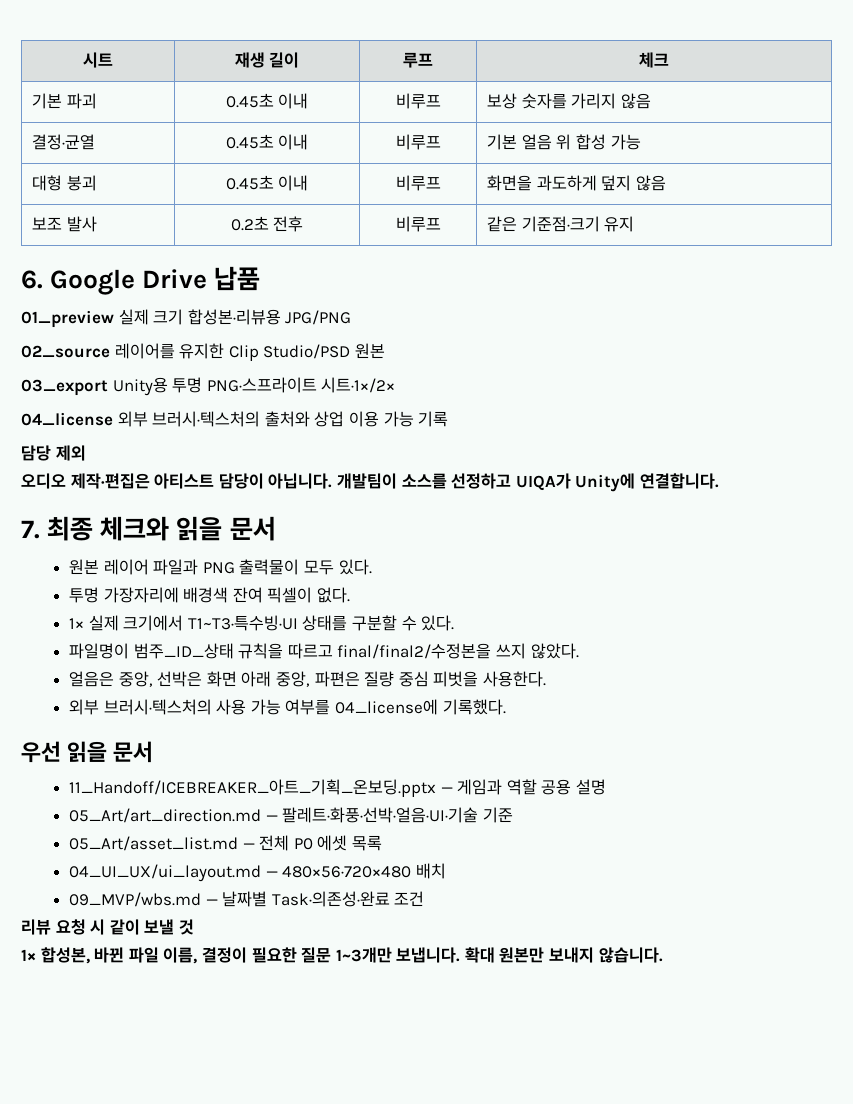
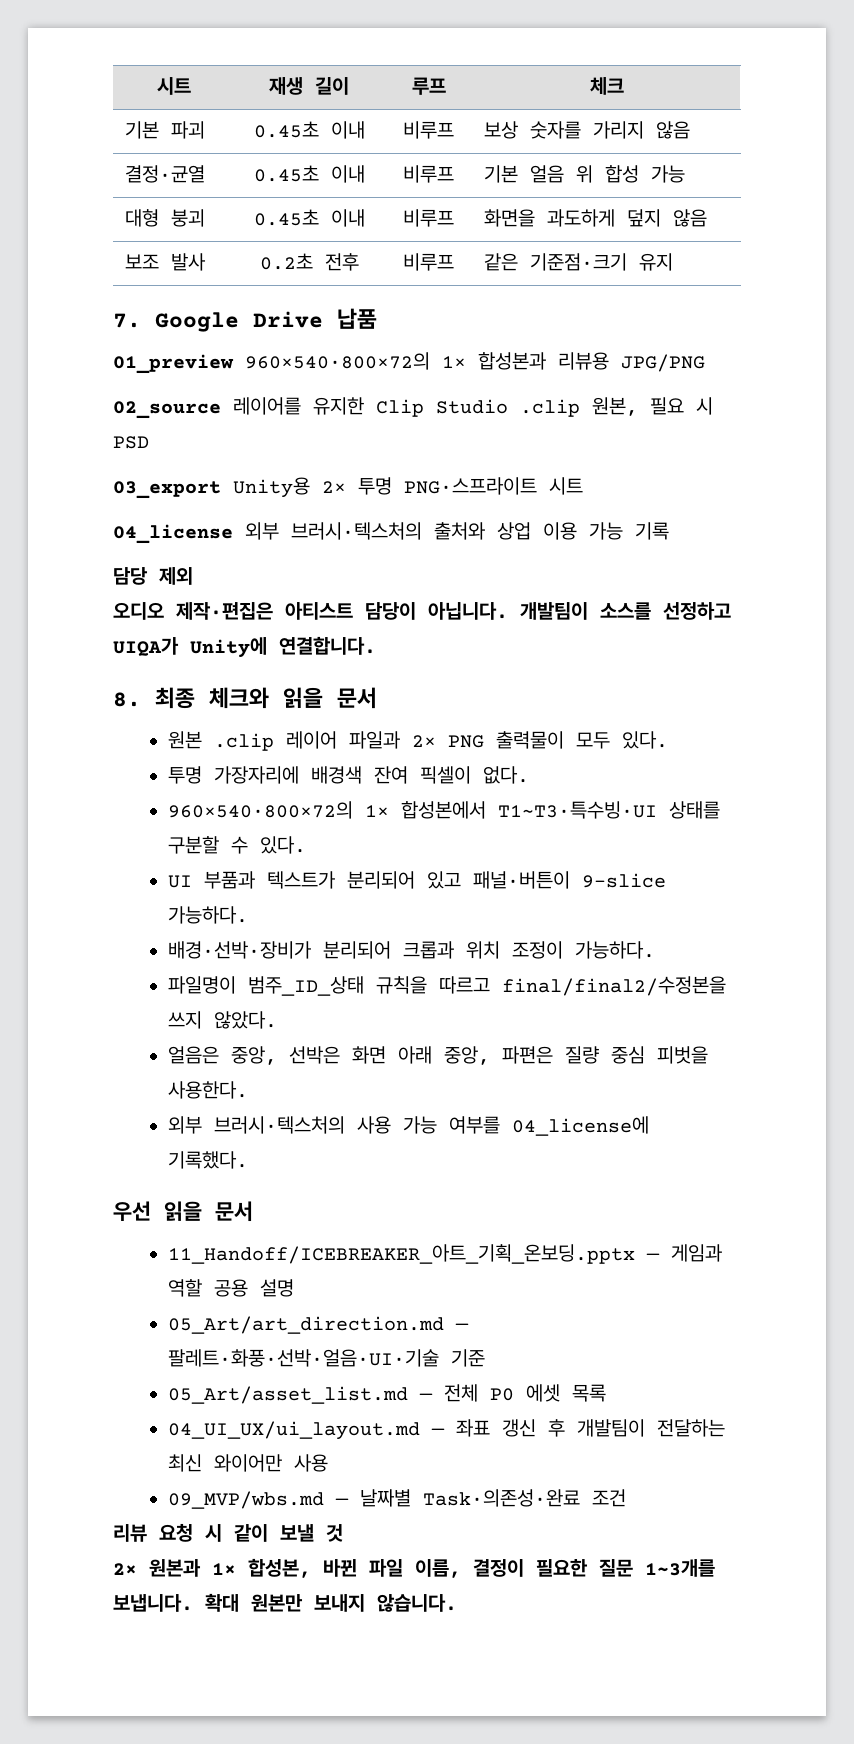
[21,270,43,289] 6. -> [113,313,141,328] 7.
[118,309,281,325] 실제 크기 합성본·리뷰용 -> [245,352,609,370] 960×540·800×72의 1× 합성본과 리뷰용
[263,343,385,359] Studio/PSD 원본 -> [436,397,713,417] [113,436,149,449] Studio .clip 원본, 필요 시 PSD
(168, 386) none -> [322,481,346,493] 2×
[321,377,396,393] 시트·1×/2× -> [549,477,583,495] 시트
[21,520,40,539] 7. -> [113,692,141,707] 8.
(99, 567) none -> [214,733,275,751] .clip
(199, 567) none -> [412,735,437,747] 2×
[68,615,184,631] 1× 실제 크기에서 -> [168,801,487,819] 960×540·800×72의 1× 합성본에서
(455, 623) none -> [168,871,667,889] [168,906,249,924] [168,941,656,959] // UI 부품과 텍스트가 분리되어 있고 패널·버튼이 9-slice 가능하다. // 배경·선박·장비가 분리되어 크롭과 위치 조정이 가능하다.
[282,863,446,879] 480×56·720×480 배치 -> [456,1419,726,1437] [168,1454,329,1472] 좌표 갱신 후 개발팀이 전달하는 최신 와이어만 사용
(194, 927) none -> [113,1559,201,1577] 2× 원본과
[335,947,392,963] 1~3개만 -> [645,1559,715,1577] 1~3개를

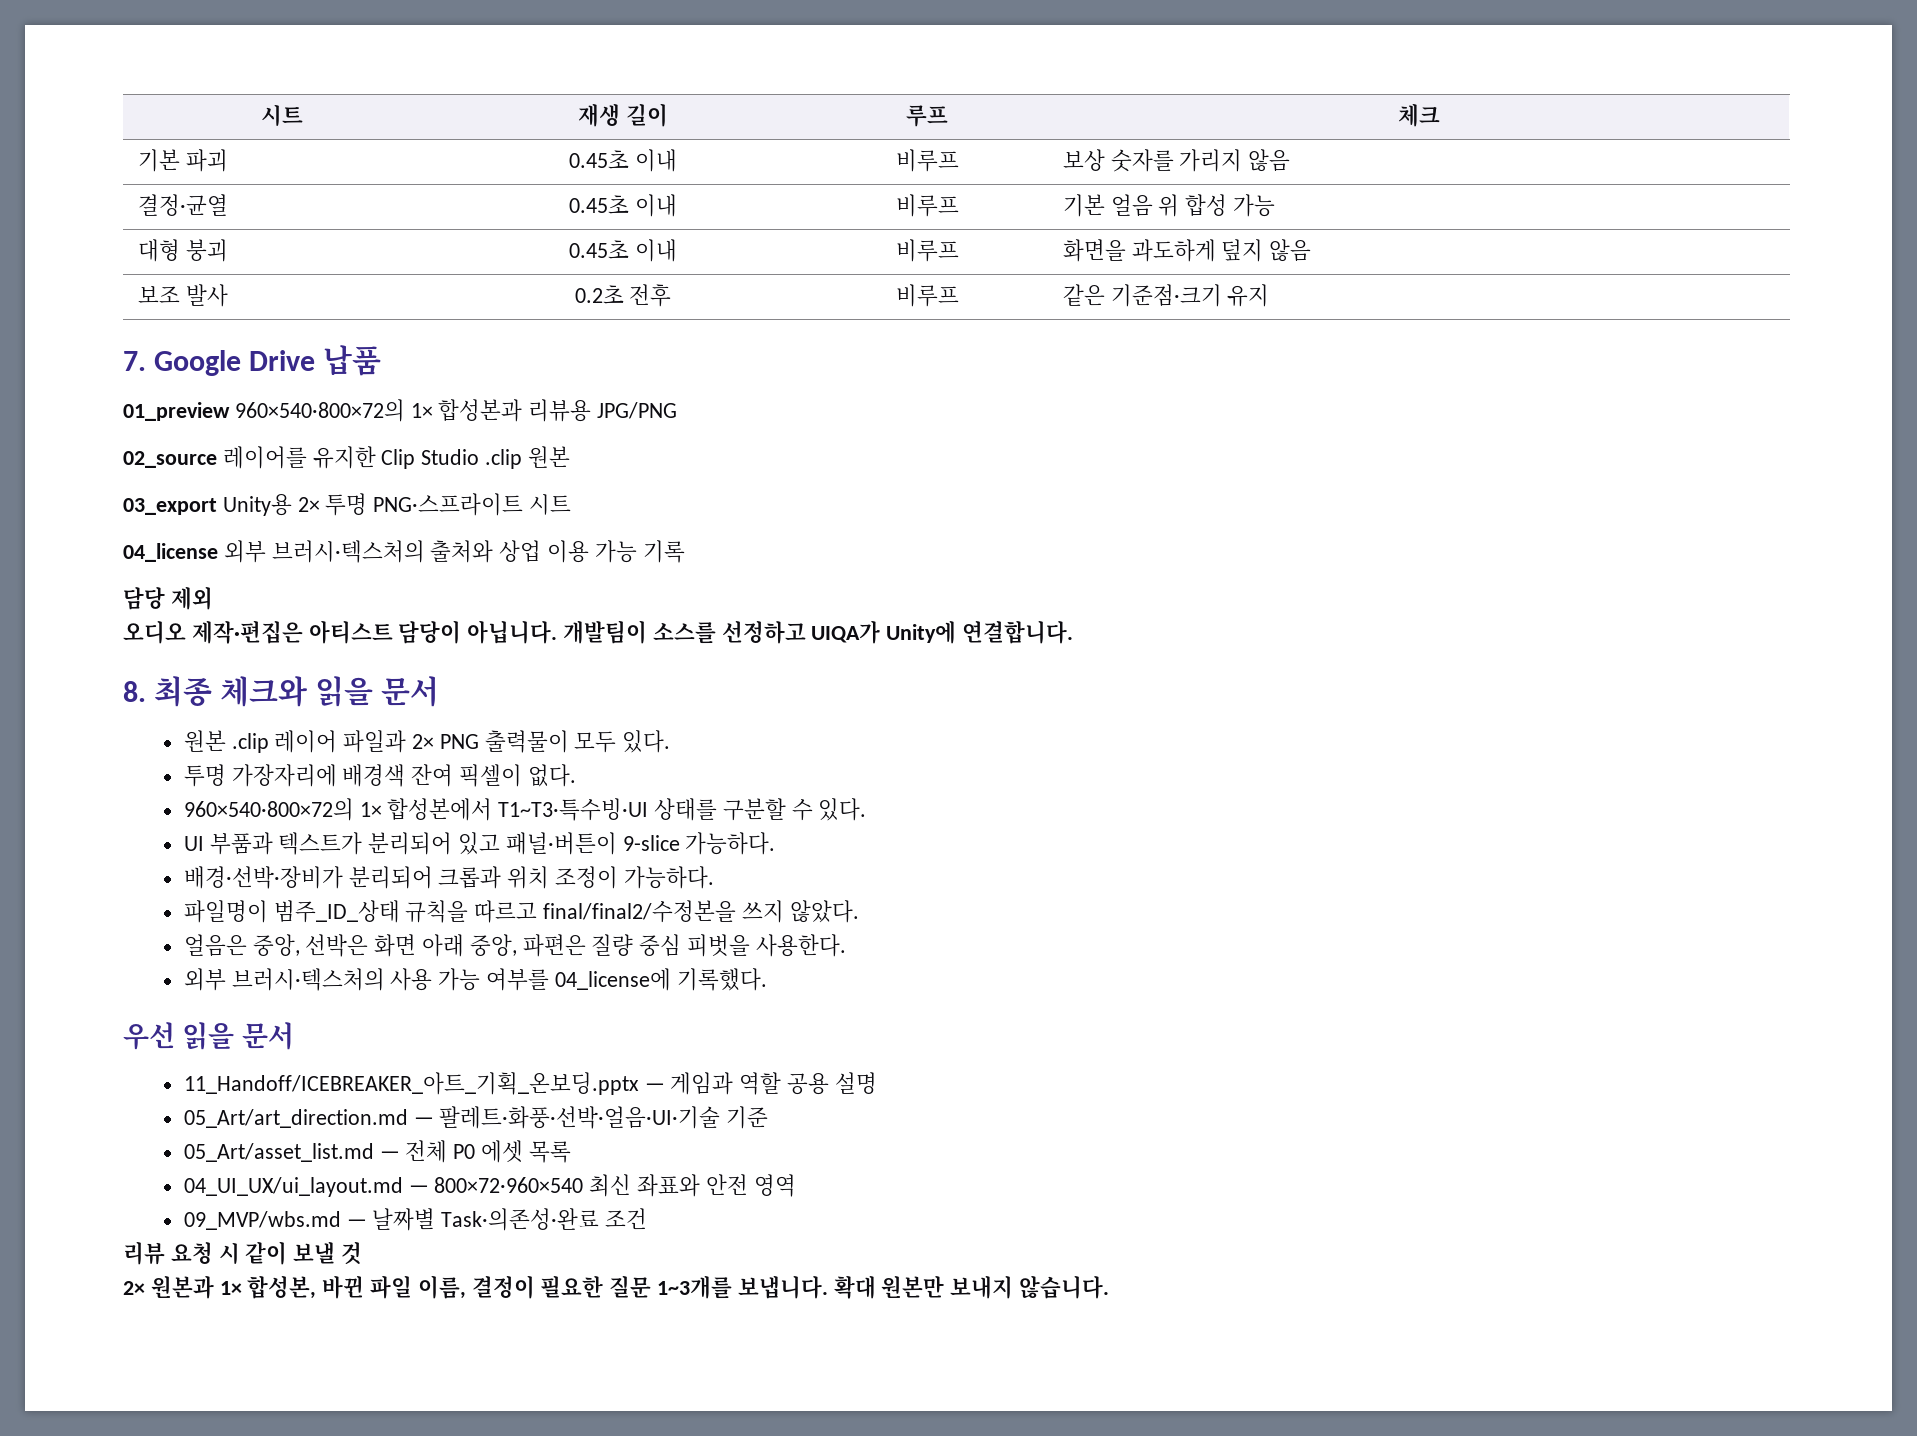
[592,397,713,416] [113,436,149,449] 원본, 필요 시 PSD -> [527,446,570,468] 원본
[456,1419,726,1437] [168,1454,329,1472] 좌표 갱신 후 개발팀이 전달하는 최신 와이어만 사용 -> [434,1174,796,1197] 800×72·960×540 최신 좌표와 안전 영역

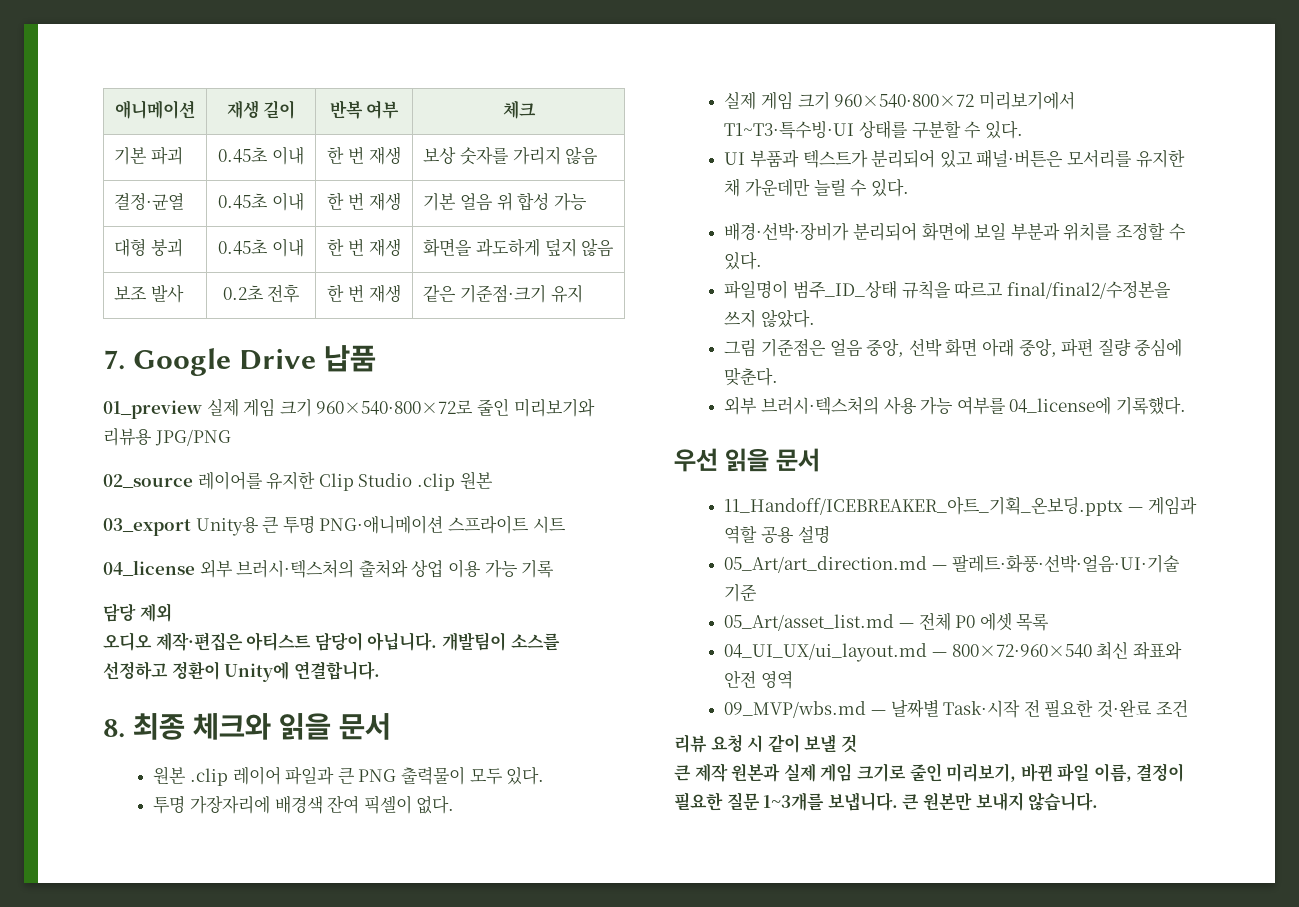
[261,105,303,126] 시트 -> [115,100,195,119] 애니메이션
[906,105,948,127] 루프 -> [329,100,400,119] 반복 여부
[895,149,959,172] 비루프 -> [327,146,401,165] 한 번 재생
[895,194,959,217] 비루프 -> [327,192,401,211] 한 번 재생
[895,239,959,262] 비루프 -> [327,238,401,257] 한 번 재생
[895,284,959,307] 비루프 -> [327,284,401,303] 한 번 재생
[234,399,523,422] 960×540·800×72의 1× 합성본과 -> [206,398,595,417] 실제 게임 크기 960×540·800×72로 줄인 미리보기와
[297,493,524,516] 2× 투명 PNG·스프라이트 -> [262,515,529,534] 큰 투명 PNG·애니메이션 스프라이트
[811,620,881,644] UIQA가 -> [171,661,220,680] 정환이
[412,734,435,749] 2× -> [337,767,355,784] 큰
[183,798,493,821] 960×540·800×72의 1× 합성본에서 -> [724,91,1075,110] 실제 게임 크기 960×540·800×72 미리보기에서
[505,832,776,855] [183,866,714,889] 패널·버튼이 9-slice 가능하다. // 배경·선박·장비가 분리되어 크롭과 위치 조정이 가능하다. -> [976,149,1185,168] [724,178,909,197] [724,222,1186,241] [724,252,763,270] 패널·버튼은 모서리를 유지한 채 가운데만 늘릴 수 있다. // 배경·선박·장비가 분리되어 화면에 보일 부분과 위치를 조정할 수 있다.
[183,934,846,957] 얼음은 중앙, 선박은 화면 아래 중앙, 파편은 질량 중심 피벗을 사용한다. -> [724,338,1183,357] [724,367,779,386] 그림 기준점은 얼음 중앙, 선박 화면 아래 중앙, 파편 질량 중심에 맞춘다.
[441,1208,600,1231] Task·의존성·완료 -> [943,699,1152,718] Task·시작 전 필요한 것·완료
[123,1276,317,1299] 2× 원본과 1× 합성본, -> [674,763,1017,782] 큰 제작 원본과 실제 게임 크기로 줄인 미리보기,
[833,1276,876,1299] 확대 -> [902,794,920,810] 큰

